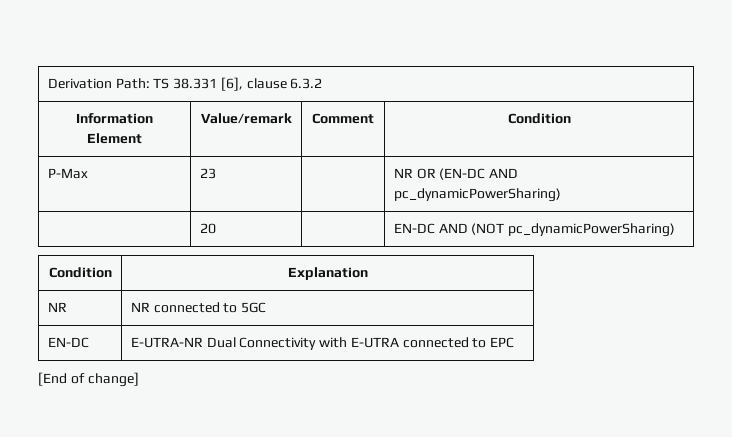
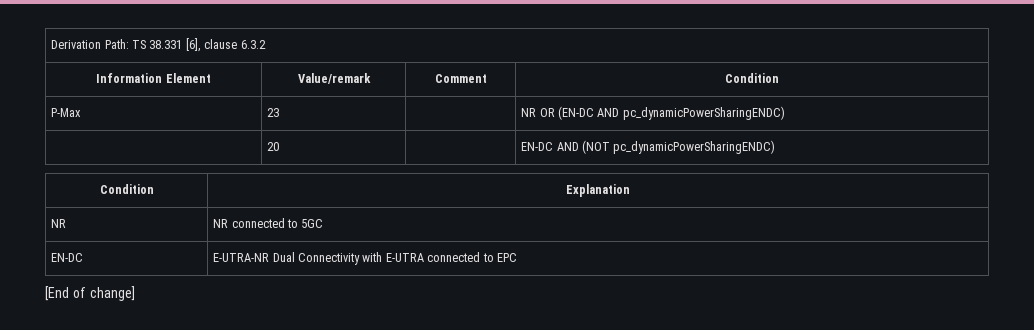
[393,188,561,202] pc_dynamicPowerSharing) -> [622,106,785,120] pc_dynamicPowerSharingENDC)
[508,223,676,237] pc_dynamicPowerSharing) -> [613,140,776,154] pc_dynamicPowerSharingENDC)

